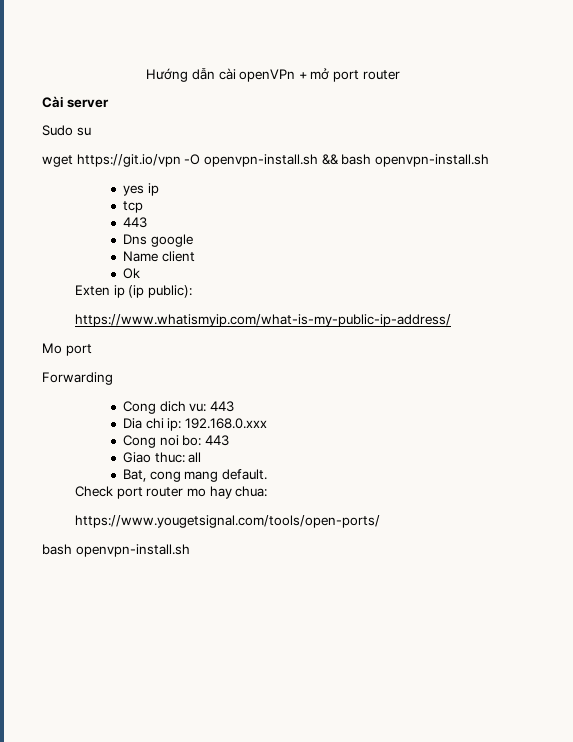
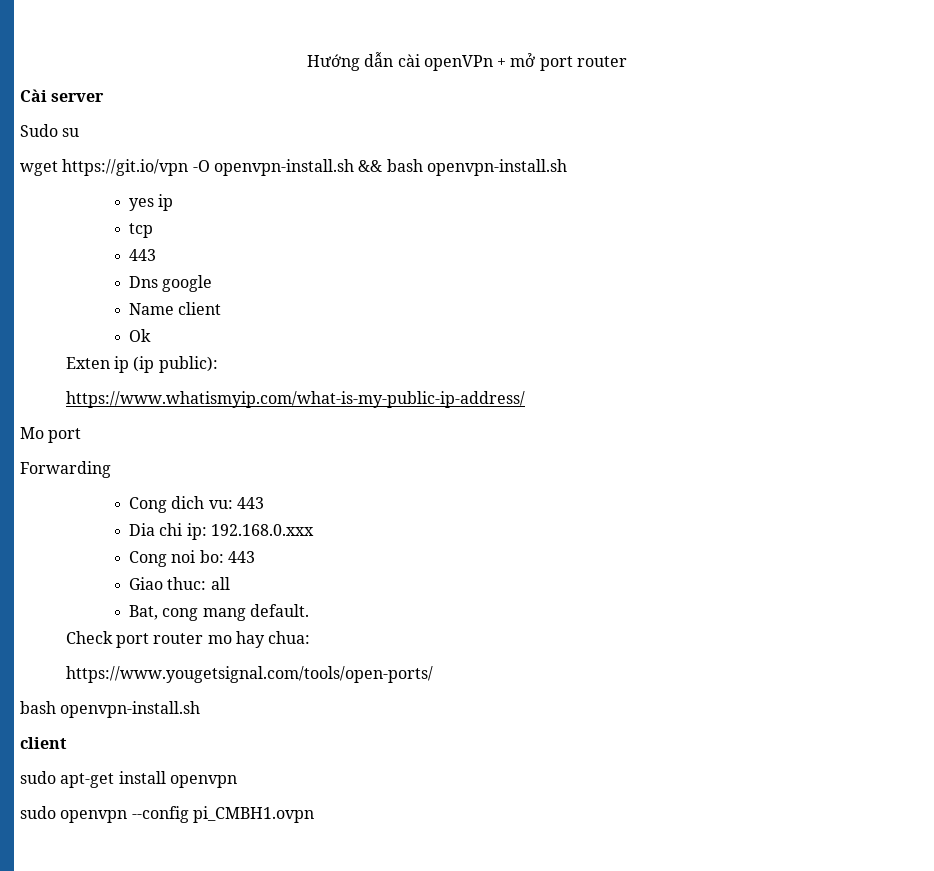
(190, 550) none -> [20,737,67,749] [20,771,237,788] [20,806,314,823] // client // sudo apt-get install openvpn // sudo openvpn --config pi_CMBH1.ovpn

